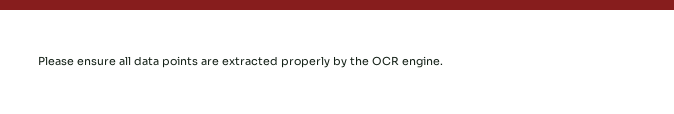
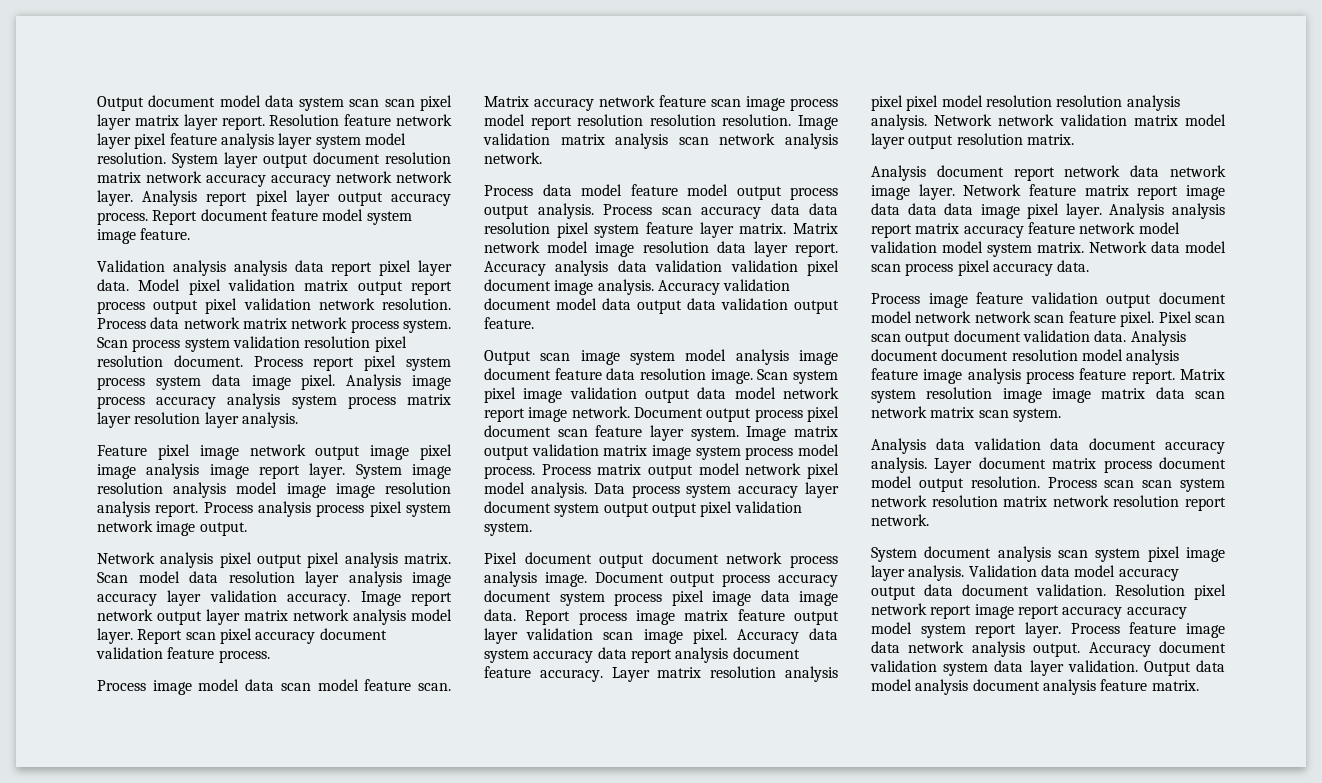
[38,56,443,68] Please ensure all data points are extracted properly by the OCR engine. -> [97,95,452,111] [97,114,452,130] [97,133,406,149] [97,152,451,168] [97,171,452,187] [97,190,451,206] [97,209,412,225] [97,228,191,244] [97,260,452,276] [97,279,452,295] [97,298,452,314] [97,317,451,333] [97,336,407,352] [97,355,451,371] [97,374,451,390] [97,393,451,409] [97,412,298,428] [97,444,452,460] [97,463,451,479] [97,482,451,498] [97,501,451,517] [97,520,247,536] [97,552,451,568] [97,571,451,587] [97,590,453,606] [97,609,452,625] [97,628,387,644] [96,647,270,663] [97,679,452,695] [484,95,838,111] [484,114,838,130] [483,133,838,149] [484,152,542,164] [484,184,838,200] [484,203,838,219] [484,222,838,238] [484,241,838,257] [484,260,839,276] [484,279,791,295] [484,298,839,314] [484,317,534,329] [484,349,838,365] [484,368,838,384] [484,387,839,403] [484,406,839,422] [484,425,838,441] [484,444,839,460] [484,463,839,479] [484,482,839,498] [484,501,802,517] [484,522,532,536] [484,552,838,568] [484,571,838,587] [484,590,838,606] [484,609,839,625] [484,628,838,644] [484,647,800,663] [484,666,838,682] [871,95,1180,111] [871,114,1226,130] [871,133,1074,149] [871,165,1226,181] [871,184,1225,200] [871,203,1225,219] [871,222,1180,238] [870,241,1226,257] [871,260,1090,276] [871,292,1226,308] [871,311,1225,327] [871,330,1186,346] [871,349,1180,365] [871,368,1225,384] [871,387,1225,403] [871,406,1061,422] [871,438,1225,454] [871,457,1226,473] [871,476,1225,492] [871,495,1226,511] [871,514,929,526] [871,546,1225,562] [871,565,1179,581] [871,584,1226,600] [871,603,1187,619] [871,622,1225,638] [871,641,1226,657] [870,660,1225,676] [871,679,1199,695] Output document model data system scan scan pixel layer matrix layer report. Resolution feature network layer pixel feature analysis layer system model resolution. System layer output document resolution matrix network accuracy accuracy network network layer. Analysis report pixel layer output accuracy process. Report document feature model system image feature. // Validation analysis analysis data report pixel layer data. Model pixel validation matrix output report process output pixel validation network resolution. Process data network matrix network process system. Scan process system validation resolution pixel resolution document. Process report pixel system process system data image pixel. Analysis image process accuracy analysis system process matrix layer resolution layer analysis. // Feature pixel image network output image pixel image analysis image report layer. System image resolution analysis model image image resolution analysis report. Process analysis process pixel system network image output. // Network analysis pixel output pixel analysis matrix. Scan model data resolution layer analysis image accuracy layer validation accuracy. Image report network output layer matrix network analysis model layer. Report scan pixel accuracy document validation feature process. // Process image model data scan model feature scan. Matrix accuracy network feature scan image process model report resolution resolution resolution. Image validation matrix analysis scan network analysis network. // Process data model feature model output process output analysis. Process scan accuracy data data resolution pixel system feature layer matrix. Matrix network model image resolution data layer report. Accuracy analysis data validation validation pixel document image analysis. Accuracy validation document model data output data validation output feature. // Output scan image system model analysis image document feature data resolution image. Scan system pixel image validation output data model network report image network. Document output process pixel document scan feature layer system. Image matrix output validation matrix image system process model process. Process matrix output model network pixel model analysis. Data process system accuracy layer document system output output pixel validation system. // Pixel document output document network process analysis image. Document output process accuracy document system process pixel image data image data. Report process image matrix feature output layer validation scan image pixel. Accuracy data system accuracy data report analysis document feature accuracy. Layer matrix resolution analysis pixel pixel model resolution resolution analysis analysis. Network network validation matrix model layer output resolution matrix. // Analysis document report network data network image layer. Network feature matrix report image data data data image pixel layer. Analysis analysis report matrix accuracy feature network model validation model system matrix. Network data model scan process pixel accuracy data. // Process image feature validation output document model network network scan feature pixel. Pixel scan scan output document validation data. Analysis document document resolution model analysis feature image analysis process feature report. Matrix system resolution image image matrix data scan network matrix scan system. // Analysis data validation data document accuracy analysis. Layer document matrix process document model output resolution. Process scan scan system network resolution matrix network resolution report network. // System document analysis scan system pixel image layer analysis. Validation data model accuracy output data document validation. Resolution pixel network report image report accuracy accuracy model system report layer. Process feature image data network analysis output. Accuracy document validation system data layer validation. Output data model analysis document analysis feature matrix.

